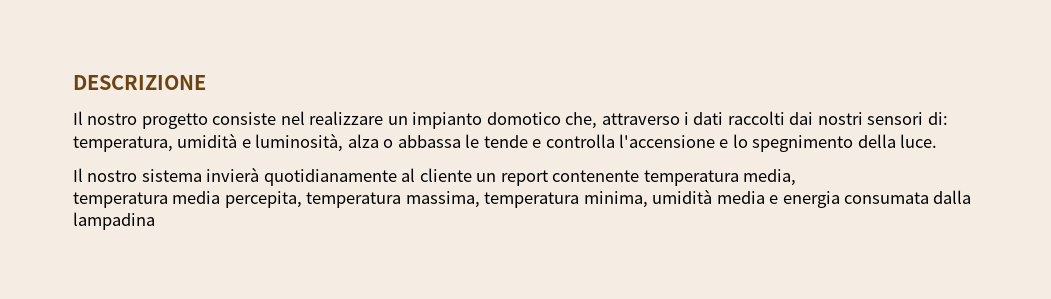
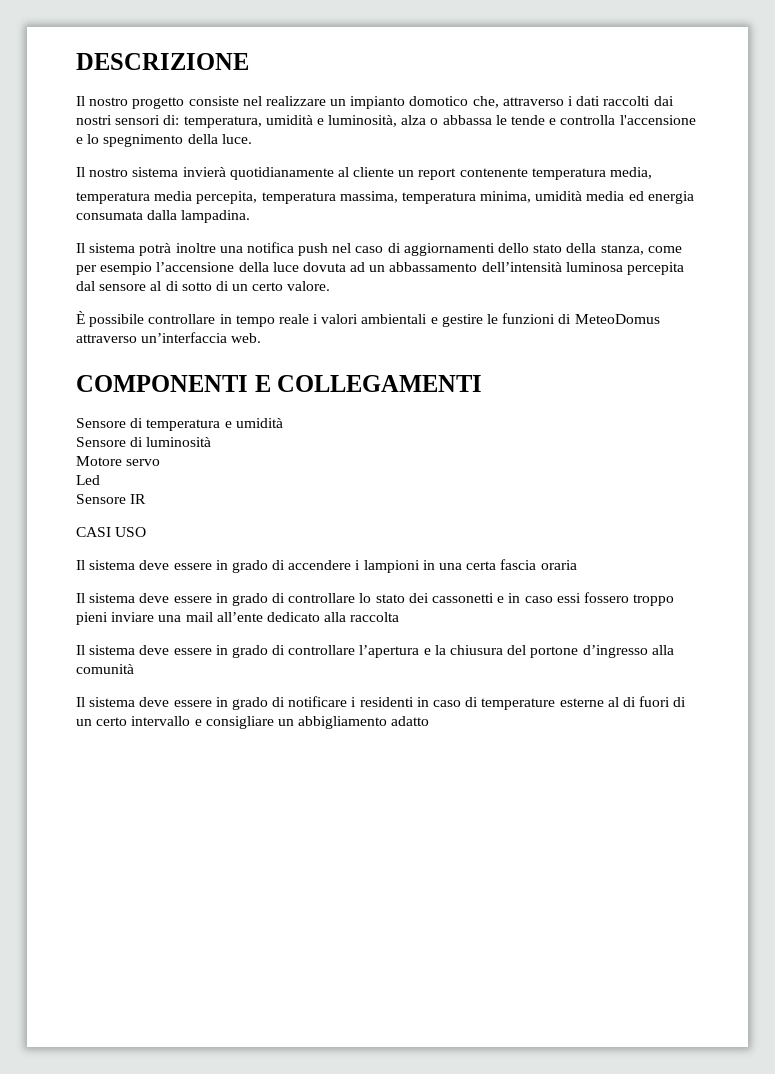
[769,195,779,204] e -> [628,191,644,201] ed
[73,212,155,230] lampadina -> [181,210,251,223] [76,242,682,256] [76,262,685,275] [76,281,331,291] [76,311,660,327] [76,332,262,343] [76,375,483,392] [76,418,283,431] [76,437,212,447] [76,456,161,466] [76,475,100,485] [76,494,147,504] [76,527,147,537] [76,559,577,573] [76,592,675,606] [76,612,400,625] [76,645,674,658] [76,664,134,674] [76,696,687,710] [76,716,430,729] lampadina. // Il sistema potrà inoltre una notifica push nel caso di aggiornamenti dello stato della stanza, come per esempio l’accensione della luce dovuta ad un abbassamento dell’intensità luminosa percepita dal sensore al di sotto di un certo valore. // È possibile controllare in tempo reale i valori ambientali e gestire le funzioni di MeteoDomus attraverso un’interfaccia web. // COMPONENTI E COLLEGAMENTI // Sensore di temperatura e umidità // Sensore di luminosità // Motore servo // Led // Sensore IR // CASI USO // Il sistema deve essere in grado di accendere i lampioni in una certa fascia oraria // Il sistema deve essere in grado di controllare lo stato dei cassonetti e in caso essi fossero troppo pieni inviare una mail all’ente dedicato alla raccolta // Il sistema deve essere in grado di controllare l’apertura e la chiusura del portone d’ingresso alla comunità // Il sistema deve essere in grado di notificare i residenti in caso di temperature esterne al di fuori di un certo intervallo e consigliare un abbigliamento adatto

